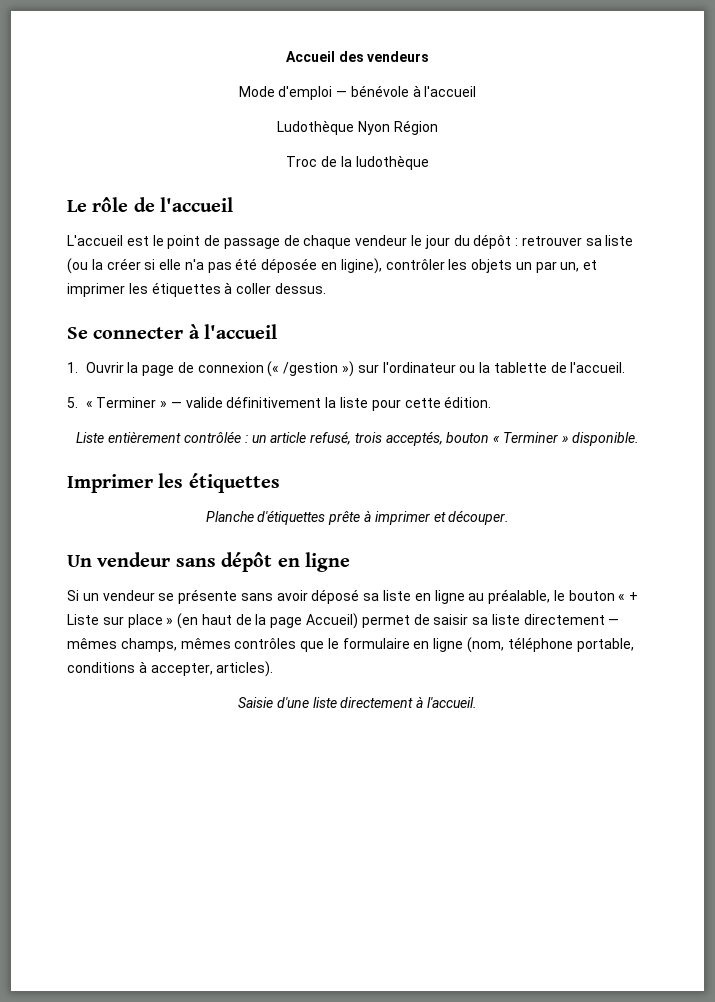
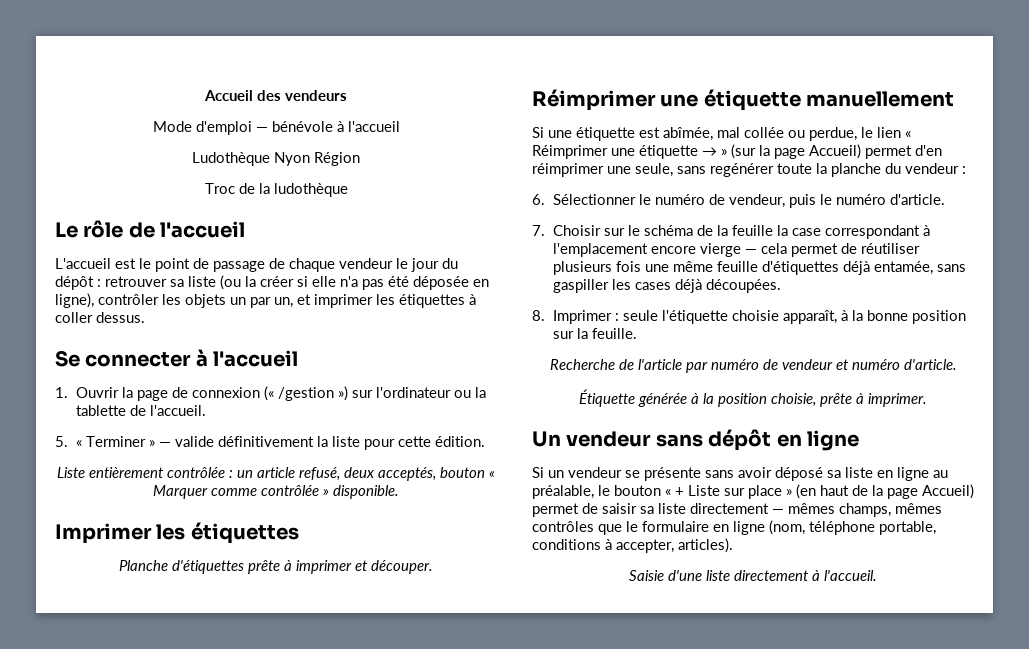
[340,258,382,274] ligine), -> [55,293,94,308] ligne),
[354,432,382,443] trois -> [344,467,374,478] deux
[503,432,559,443] Terminer -> [153,485,319,499] Marquer comme contrôlée
(510, 517) none -> [532,89,955,111] [532,127,911,141] [532,144,942,159] [532,163,966,177] [532,194,945,208] [532,225,930,239] [552,243,920,257] [552,261,966,275] [552,279,781,293] [532,310,966,324] [552,328,637,339] [549,359,957,373] [579,389,927,407] // Réimprimer une étiquette manuellement // Si une étiquette est abîmée, mal collée ou perdue, le lien « Réimprimer une étiquette → » (sur la page Accueil) permet d'en réimprimer une seule, sans regénérer toute la planche du vendeur : // 6. Sélectionner le numéro de vendeur, puis le numéro d'article. // 7. Choisir sur le schéma de la feuille la case correspondant à l'emplacement encore vierge — cela permet de réutiliser plusieurs fois une même feuille d'étiquettes déjà entamée, sans gaspiller les cases déjà découpées. // 8. Imprimer : seule l'étiquette choisie apparaît, à la bonne position sur la feuille. // Recherche de l'article par numéro de vendeur et numéro d'article. // Étiquette générée à la position choisie, prête à imprimer.

